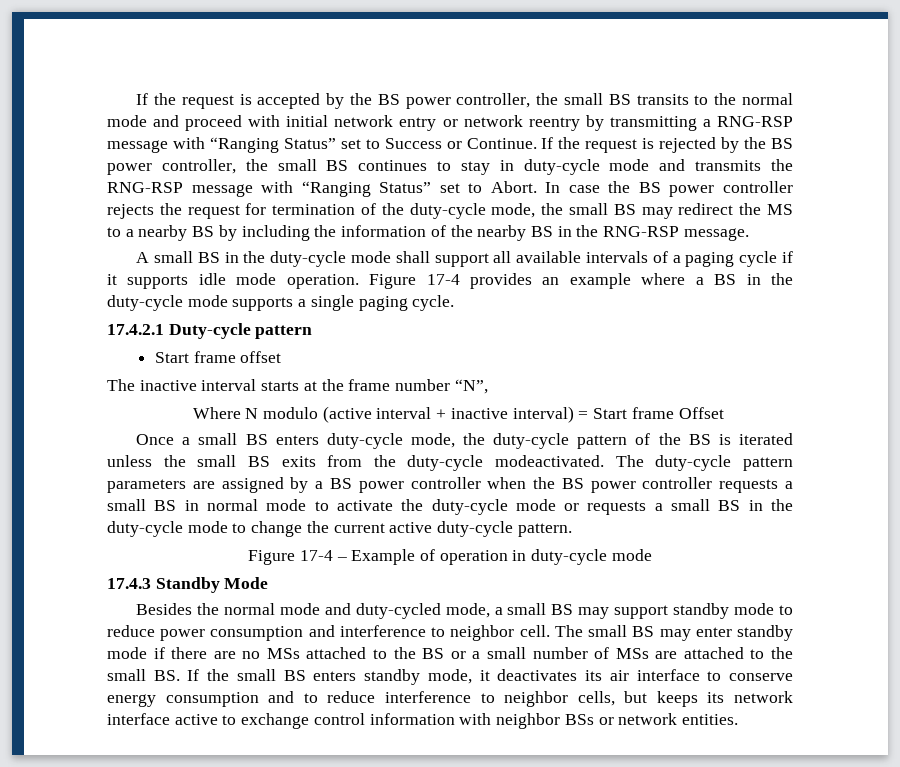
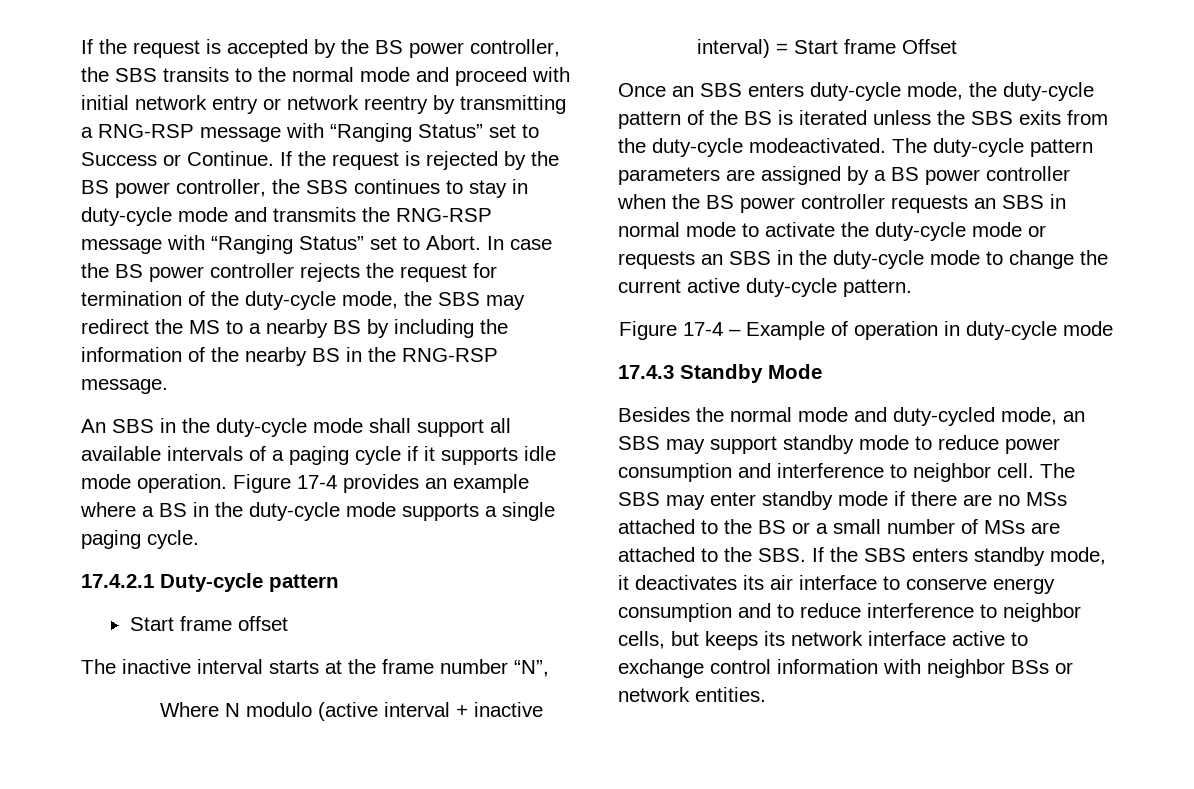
[563,93,631,105] small BS -> [115,68,157,82] SBS
[277,159,349,171] small BS -> [306,180,348,194] SBS
[569,203,636,215] small BS -> [438,292,480,306] SBS
[136,251,220,263] A small BS -> [81,419,154,433] An SBS
[182,433,268,445] a small BS -> [672,83,742,97] an SBS
[197,455,270,467] small BS -> [971,111,1013,125] SBS
[785,481,794,489] [107,499,177,511] a small BS -> [974,195,1044,209] an SBS
[654,499,741,511] a small BS -> [701,251,771,265] an SBS
[494,603,574,615] a small BS -> [1063,411,1085,422] [618,436,660,450] an SBS
[588,625,655,637] small BS -> [618,492,660,506] SBS
[107,669,306,681] small BS. If the small BS -> [758,547,906,562] SBS. If the SBS

